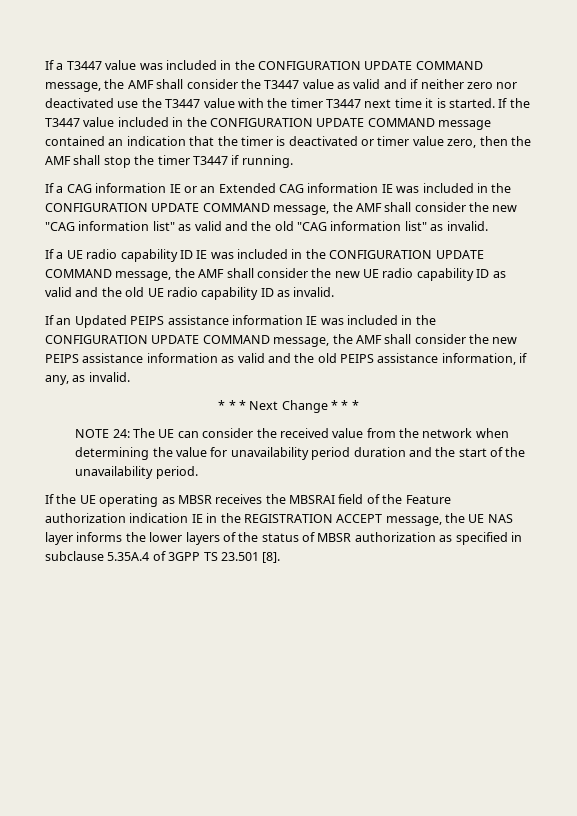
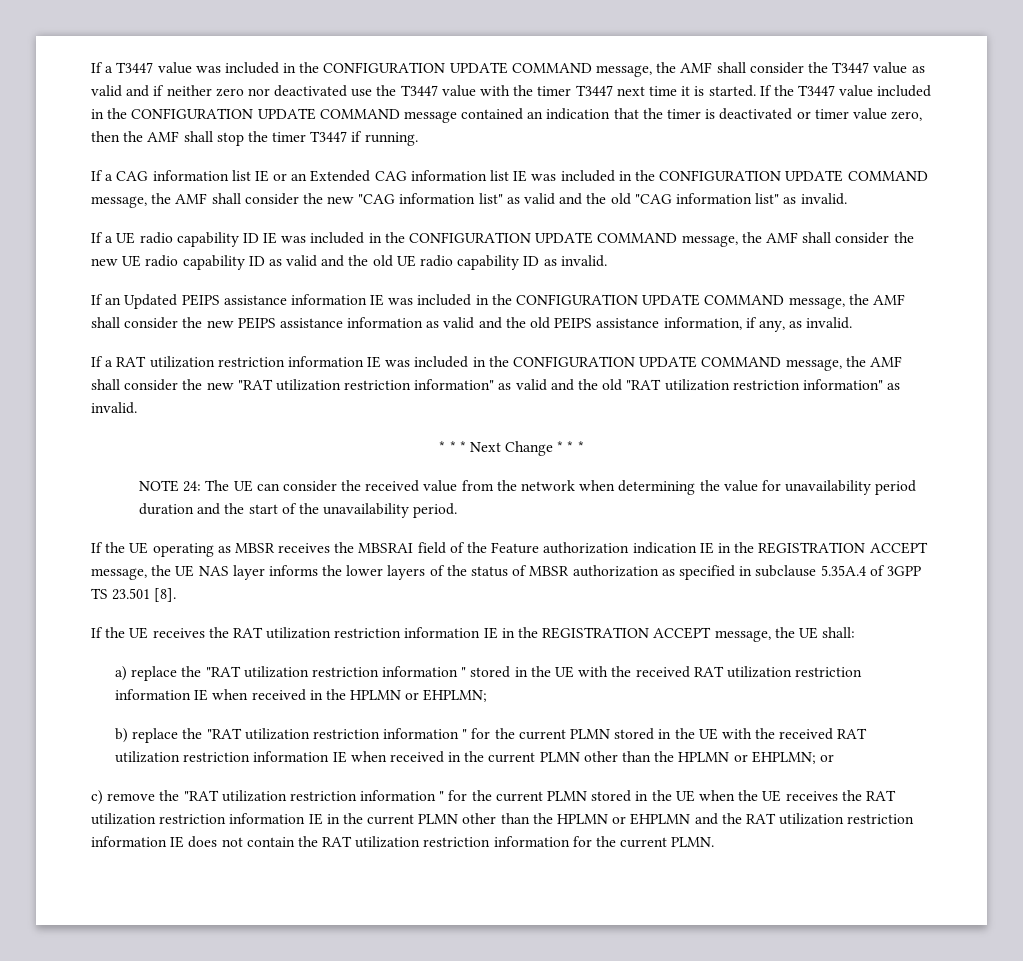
(167, 188) none -> [231,170,251,181] list
(379, 188) none -> [490,170,510,181] list
(130, 377) none -> [91,356,902,371] [91,379,901,391] [91,402,137,414] // If a RAT utilization restriction information IE was included in the CONFIGURATION UPDATE COMMAND message, the AMF shall consider the new "RAT utilization restriction information" as valid and the old "RAT utilization restriction information" as invalid.
(281, 557) none -> [91,627,856,642] [114,666,863,681] [114,689,488,702] [114,728,868,743] [114,751,834,764] [91,790,896,805] [91,813,915,825] [91,836,715,848] // If the UE receives the RAT utilization restriction information IE in the REGISTRATION ACCEPT message, the UE shall: // a) replace the "RAT utilization restriction information " stored in the UE with the received RAT utilization restriction information IE when received in the HPLMN or EHPLMN; // b) replace the "RAT utilization restriction information " for the current PLMN stored in the UE with the received RAT utilization restriction information IE when received in the current PLMN other than the HPLMN or EHPLMN; or // c) remove the "RAT utilization restriction information " for the current PLMN stored in the UE when the UE receives the RAT utilization restriction information IE in the current PLMN other than the HPLMN or EHPLMN and the RAT utilization restriction information IE does not contain the RAT utilization restriction information for the current PLMN.

